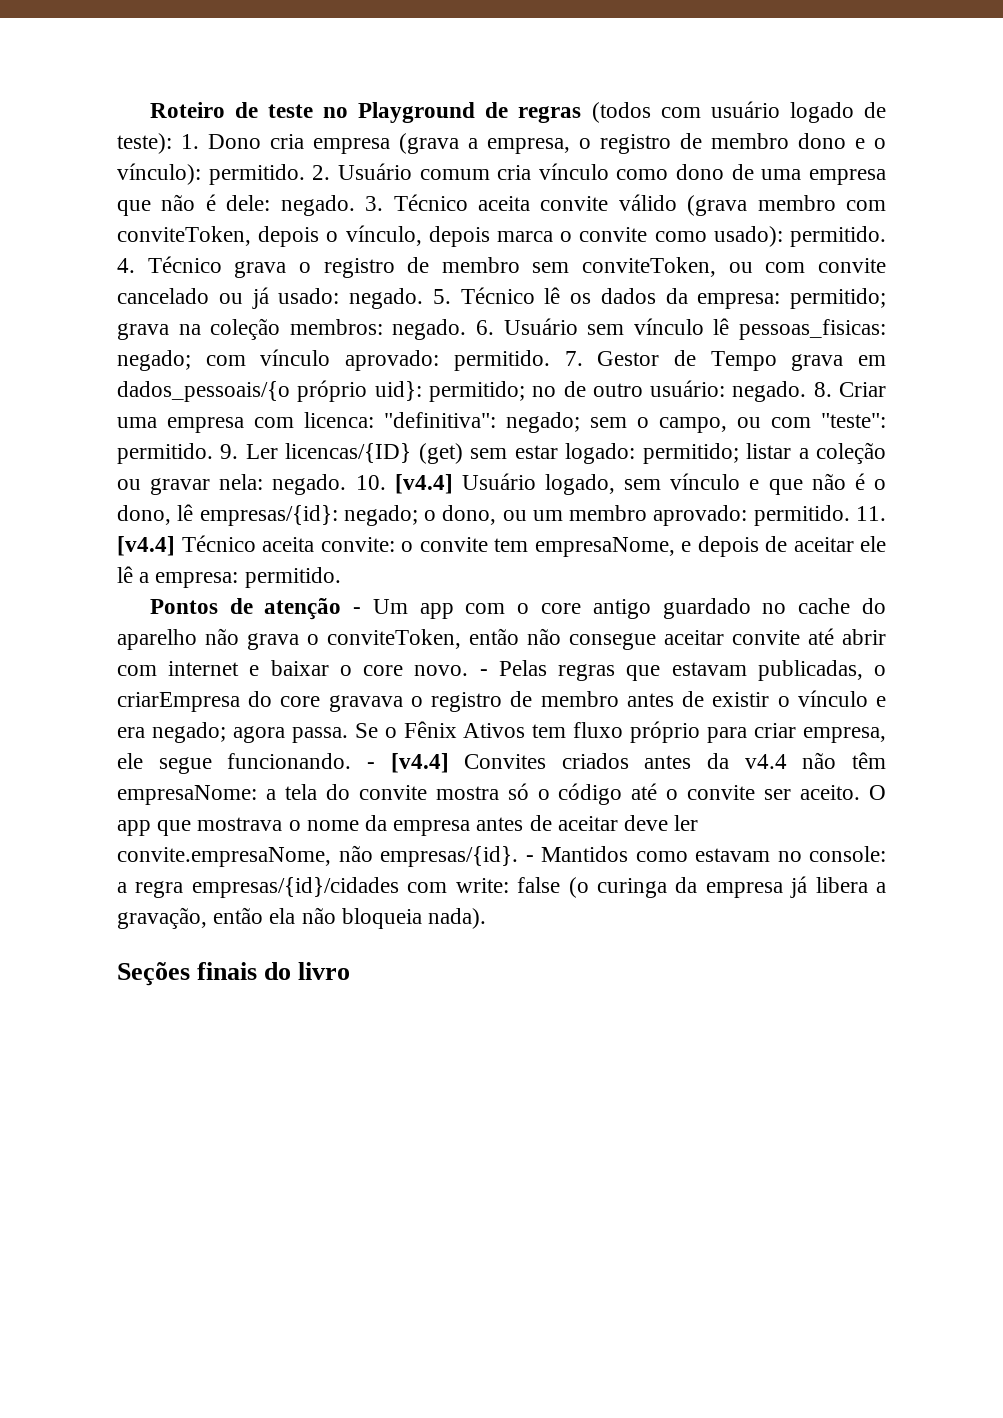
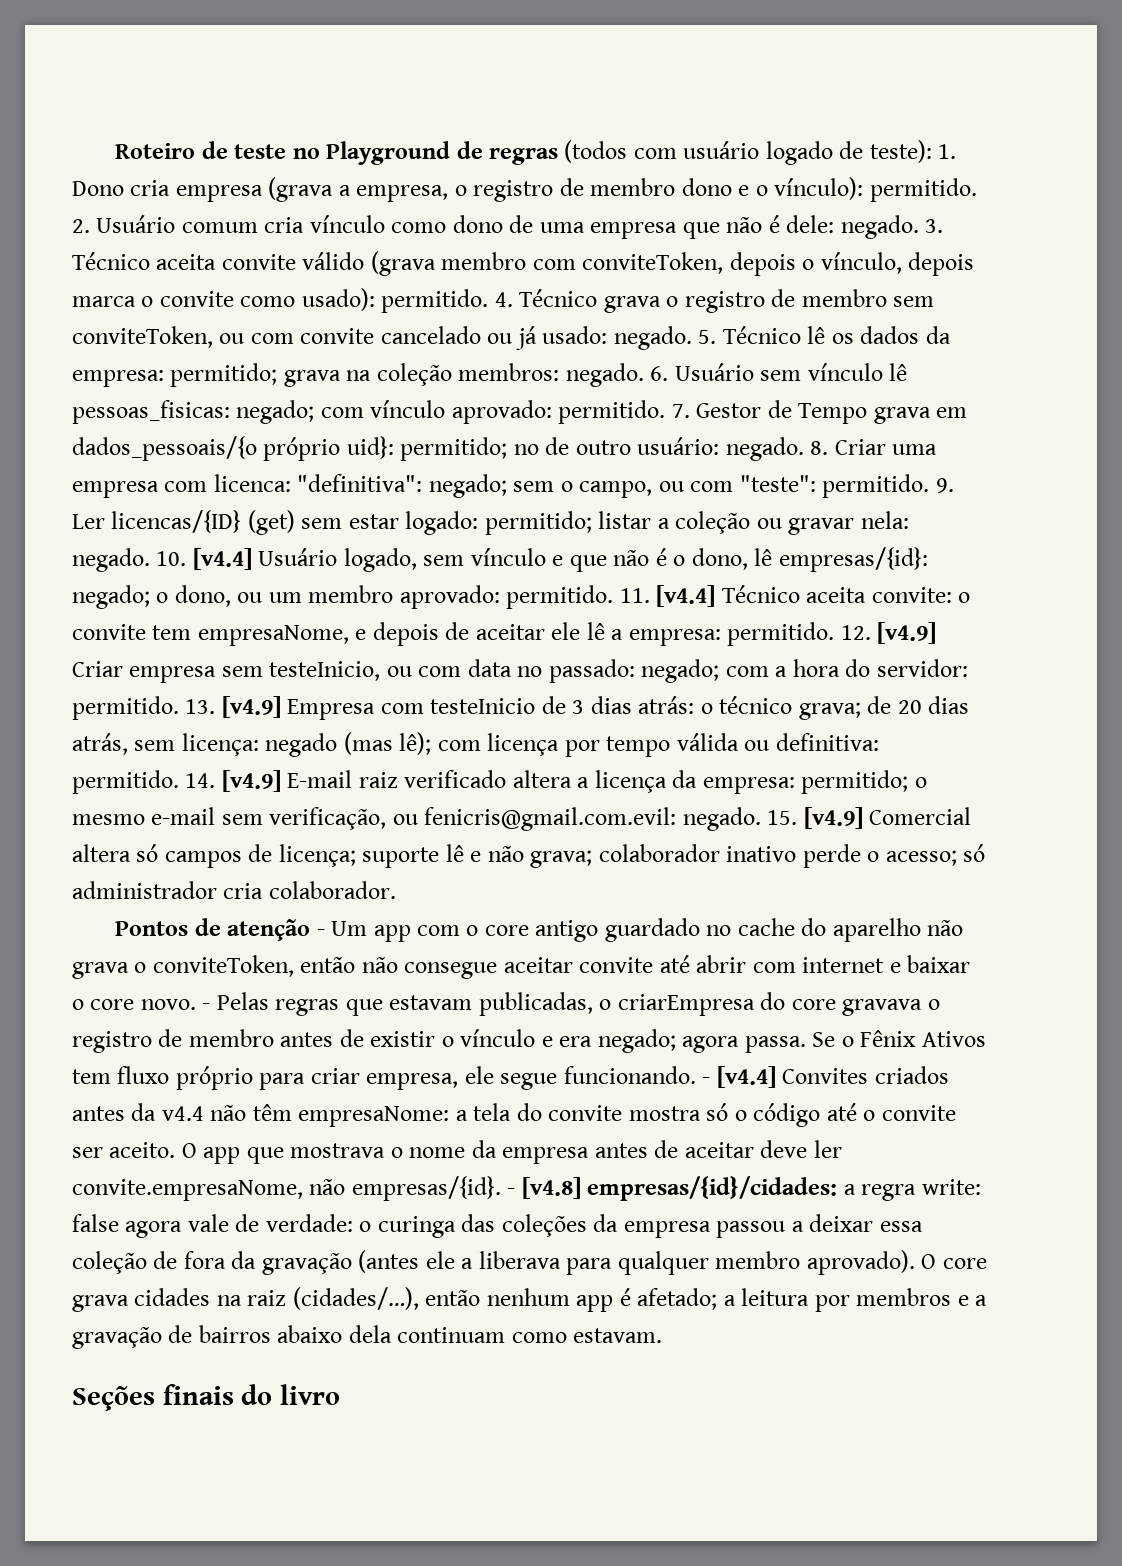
(341, 577) none -> [840,622,937,644] [72,659,968,683] [72,696,970,720] [72,732,879,757] [72,770,927,794] [72,807,972,831] [72,844,986,868] [72,881,396,899] 12. [v4.9] Criar empresa sem testeInicio, ou com data no passado: negado; com a hora do servidor: permitido. 13. [v4.9] Empresa com testeInicio de 3 dias atrás: o técnico grava; de 20 dias atrás, sem licença: negado (mas lê); com licença por tempo válida ou definitiva: permitido. 14. [v4.9] E-mail raiz verificado altera a licença da empresa: permitido; o mesmo e-mail sem verificação, ou fenicris@gmail.com.evil: negado. 15. [v4.9] Comercial altera só campos de licença; suporte lê e não grava; colaborador inativo perde o acesso; só administrador cria colaborador.
[541,846,886,862] [117,876,886,898] [117,907,487,929] Mantidos como estavam no console: a regra empresas/{id}/cidades com write: false (o curinga da empresa já libera a gravação, então ela não bloqueia nada). -> [521,1176,981,1201] [72,1214,923,1238] [72,1250,987,1275] [72,1287,988,1312] [72,1325,663,1349] [v4.8] empresas/{id}/cidades: a regra write: false agora vale de verdade: o curinga das coleções da empresa passou a deixar essa coleção de fora da gravação (antes ele a liberava para qualquer membro aprovado). O core grava cidades na raiz (cidades/…), então nenhum app é afetado; a leitura por membros e a gravação de bairros abaixo dela continuam como estavam.

